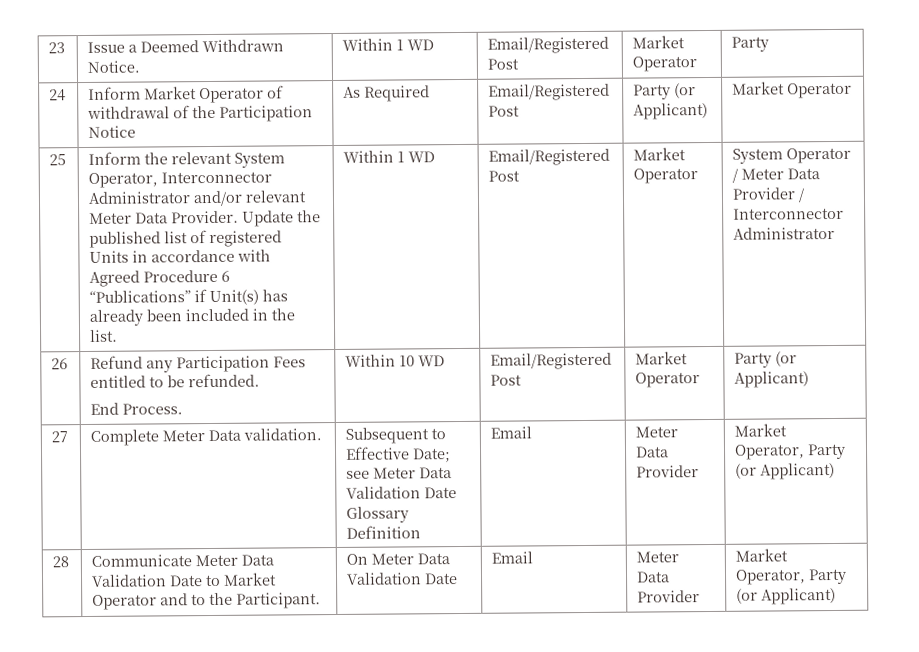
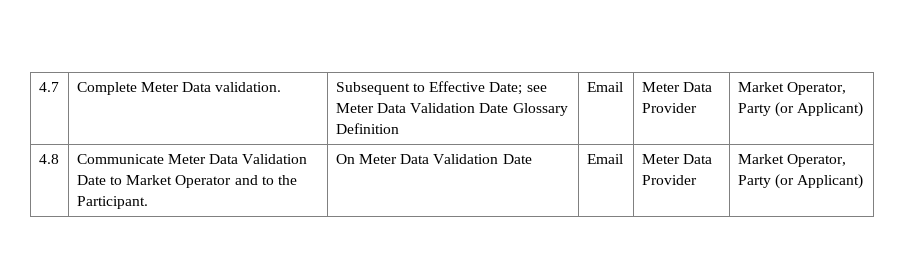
[48,42,66,54] [87,39,285,53] [87,60,141,73] [342,38,435,51] [487,36,610,54] [487,58,520,70] [632,35,686,49] [632,56,698,72] [731,36,770,52] [49,89,67,102] [88,85,285,104] [87,105,314,122] [88,125,137,138] [343,85,431,102] [488,83,611,101] [488,105,521,117] [633,83,697,100] [633,102,709,120] [732,81,853,99] [49,154,67,166] [88,151,286,168] [88,171,273,188] [88,190,308,207] [89,210,322,227] [89,230,283,248] [89,249,272,263] [89,269,231,287] [89,289,289,306] [89,308,296,326] [90,329,119,342] [343,150,436,163] [488,148,611,166] [488,170,521,182] [633,147,687,161] [633,168,699,184] [732,147,852,164] [732,168,821,183] [732,187,806,203] [733,207,845,220] [733,226,836,240] [51,358,69,370] [90,355,307,373] [90,373,261,388] [90,402,184,415] [345,354,446,367] [490,352,613,370] [490,374,523,386] [635,351,689,365] [635,372,701,388] [734,351,798,368] [734,371,810,388] [51,431,69,443] 23 | Issue a Deemed Withdrawn Notice. | Within 1 WD | Email/Registered Post | Market Operator | Party // 24 | Inform Market Operator of withdrawal of the Participation Notice | As Required | Email/Registered Post | Party (or Applicant) | Market Operator // 25 | Inform the relevant System Operator, Interconnector Administrator and/or relevant Meter Data Provider. Update the published list of registered Units in accordance with Agreed Procedure 6 “Publications” if Unit(s) has already been included in the list. | Within 1 WD | Email/Registered Post | Market Operator | System Operator / Meter Data Provider / Interconnector Administrator // 26 | Refund any Participation Fees entitled to be refunded. // End Process. | Within 10 WD | Email/Registered Post | Market Operator | Party (or Applicant) // 27 -> [38,82,59,92] 4.7
[52,556,70,568] 28 -> [38,154,59,164] 4.8

